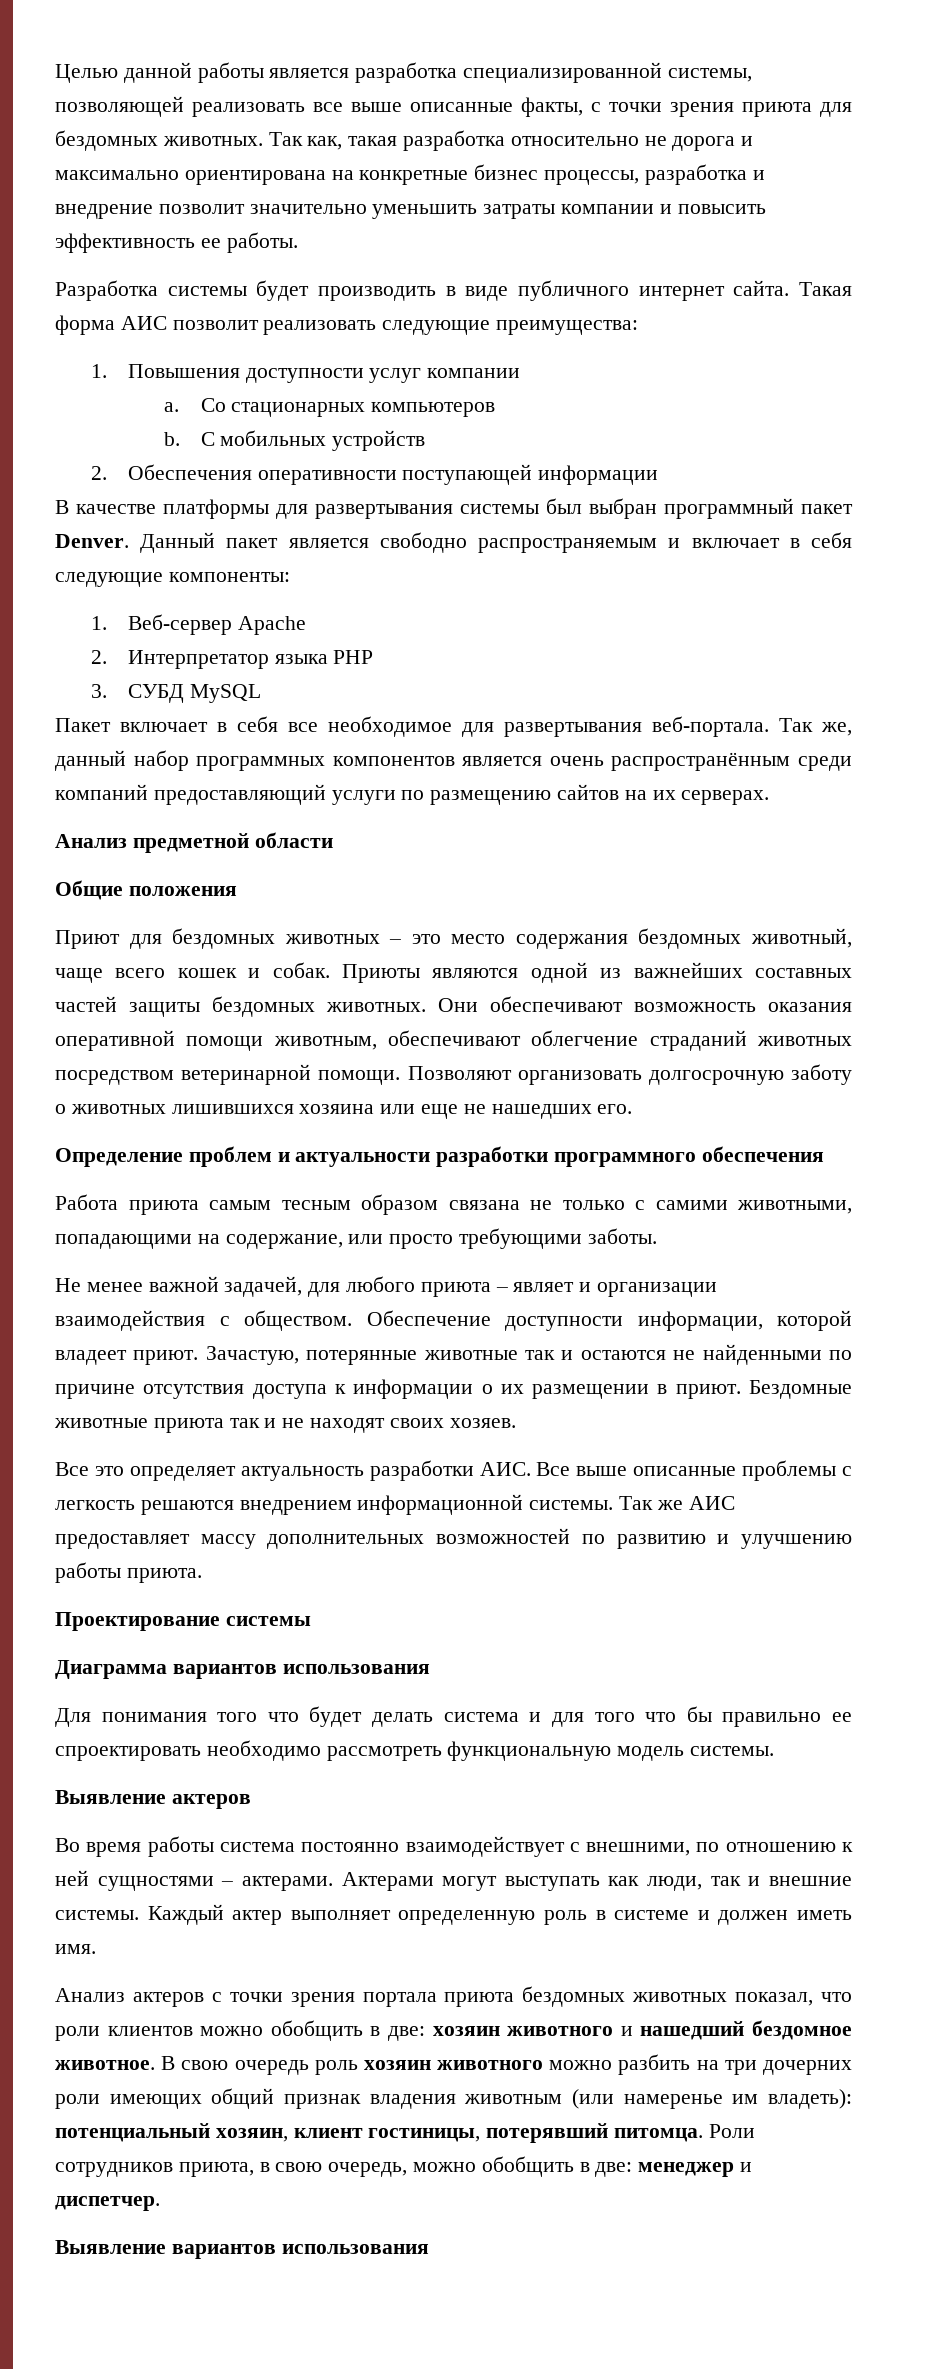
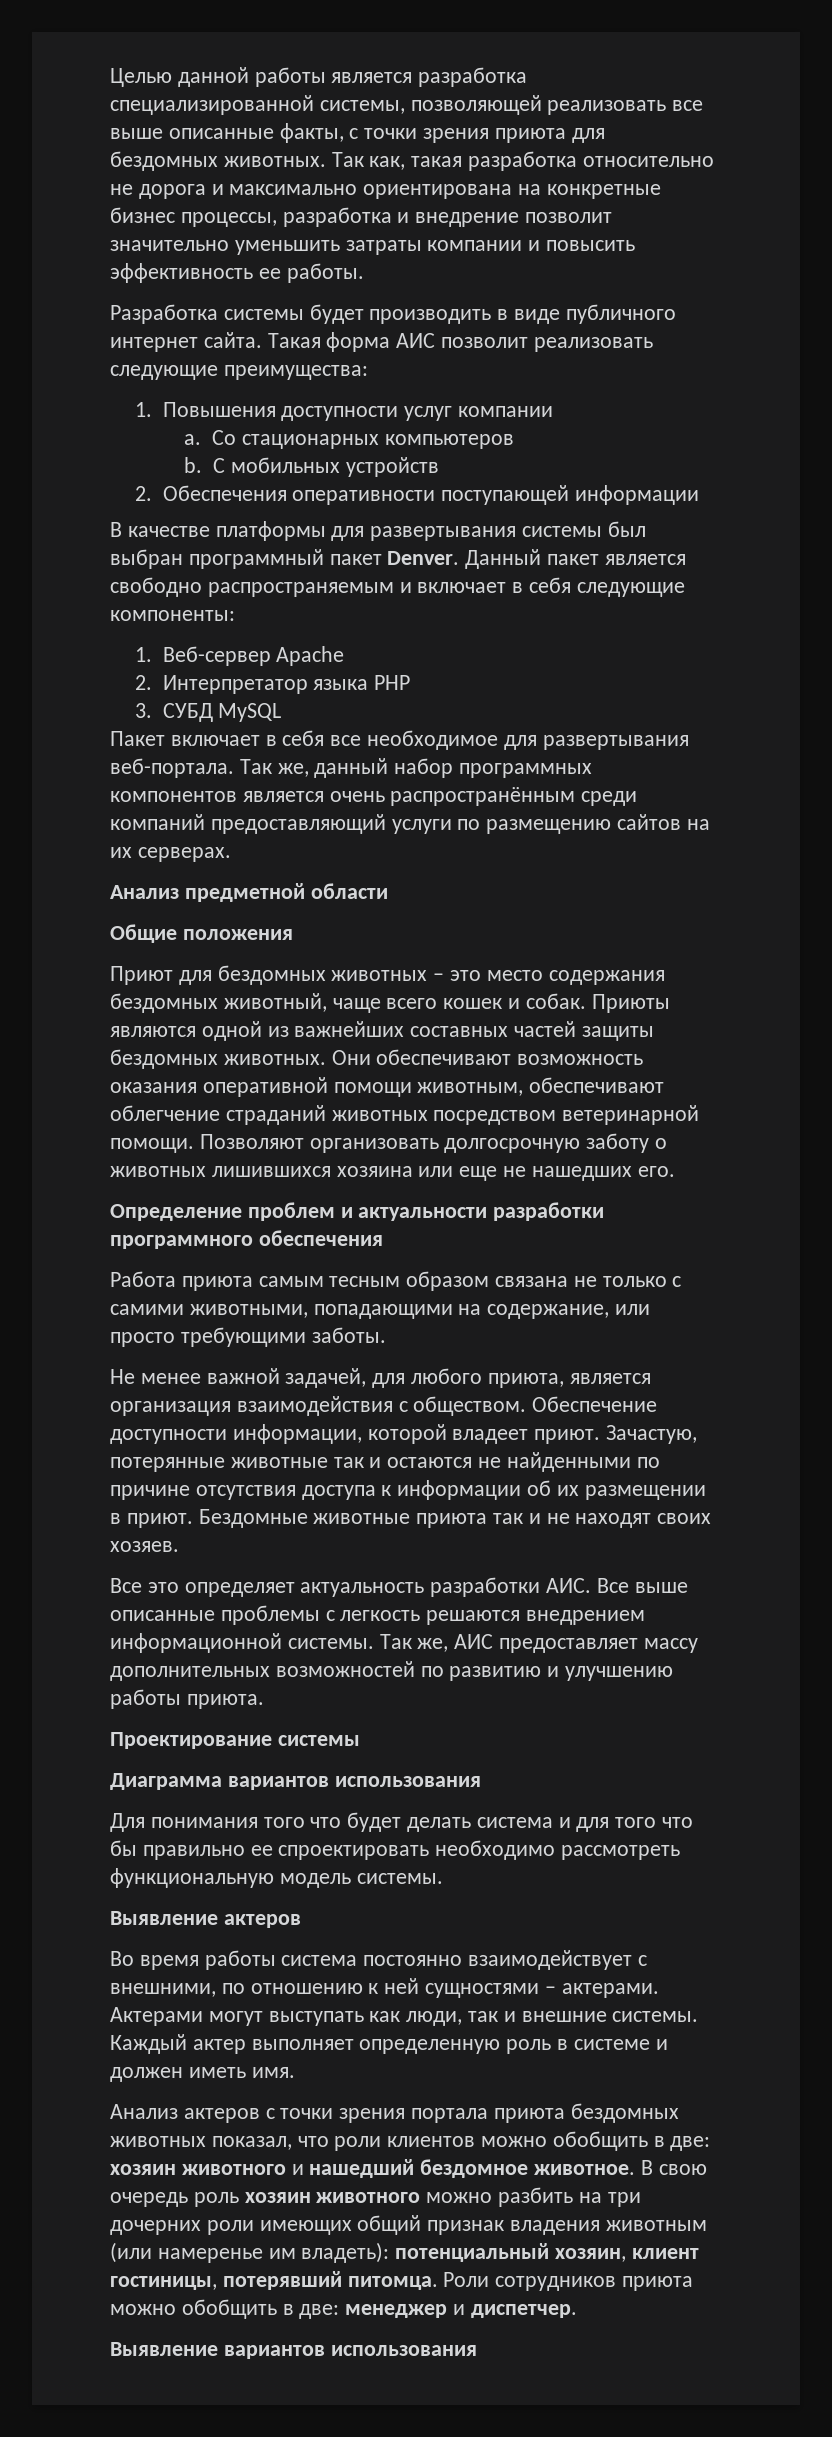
[420,1282,718,1297] приюта – являет и организации -> [487,1373,651,1388] [110,1401,231,1416] приюта, является организация
[481,1384,493,1394] о -> [527,1480,552,1496] об
[656,1500,683,1510] же -> [417,1638,449,1652] же,
[178,2162,408,2177] приюта, в свою очередь, -> [622,2276,694,2291] приюта

